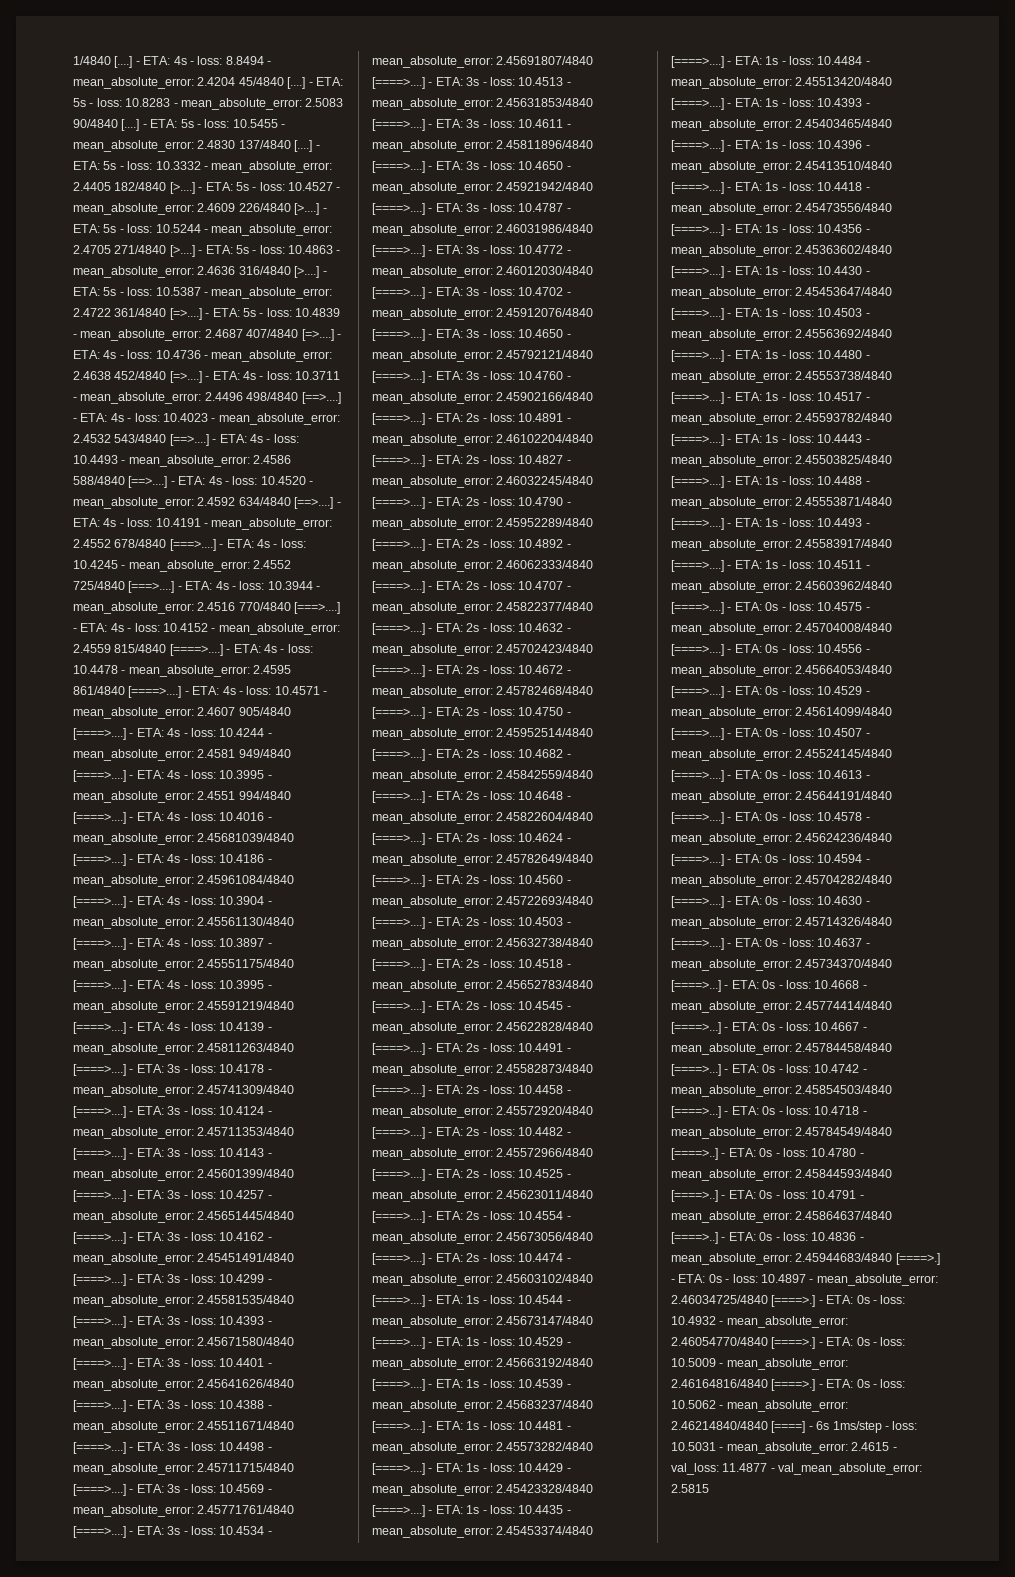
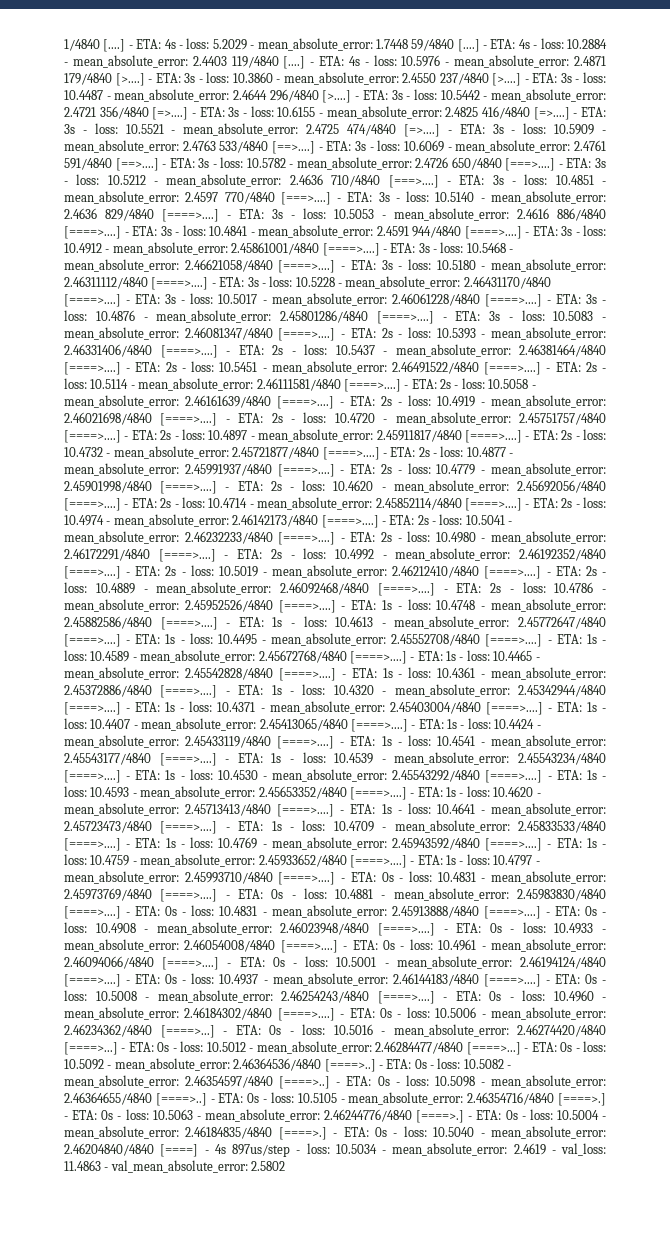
[225,56,271,65] [73,77,343,89] [73,98,344,110] [73,119,285,131] [73,140,320,152] [73,161,333,173] [73,182,341,194] [73,203,327,215] [73,224,333,236] [73,245,341,257] [73,266,327,278] [73,287,333,299] [73,308,340,320] [73,329,341,341] [73,350,333,362] [73,371,340,383] [73,392,341,404] [73,413,340,425] [73,434,299,446] [73,455,292,467] [73,476,313,488] [73,497,341,509] [73,518,333,530] [73,539,306,551] [73,560,292,572] [73,581,320,593] [73,602,236,614] 8.8494 - mean_absolute_error: 2.4204 45/4840 [....] - ETA: 5s - loss: 10.8283 - mean_absolute_error: 2.5083 90/4840 [....] - ETA: 5s - loss: 10.5455 - mean_absolute_error: 2.4830 137/4840 [....] - ETA: 5s - loss: 10.3332 - mean_absolute_error: 2.4405 182/4840 [>....] - ETA: 5s - loss: 10.4527 - mean_absolute_error: 2.4609 226/4840 [>....] - ETA: 5s - loss: 10.5244 - mean_absolute_error: 2.4705 271/4840 [>....] - ETA: 5s - loss: 10.4863 - mean_absolute_error: 2.4636 316/4840 [>....] - ETA: 5s - loss: 10.5387 - mean_absolute_error: 2.4722 361/4840 [=>....] - ETA: 5s - loss: 10.4839 - mean_absolute_error: 2.4687 407/4840 [=>....] - ETA: 4s - loss: 10.4736 - mean_absolute_error: 2.4638 452/4840 [=>....] - ETA: 4s - loss: 10.3711 - mean_absolute_error: 2.4496 498/4840 [==>....] - ETA: 4s - loss: 10.4023 - mean_absolute_error: 2.4532 543/4840 [==>....] - ETA: 4s - loss: 10.4493 - mean_absolute_error: 2.4586 588/4840 [==>....] - ETA: 4s - loss: 10.4520 - mean_absolute_error: 2.4592 634/4840 [==>....] - ETA: 4s - loss: 10.4191 - mean_absolute_error: 2.4552 678/4840 [===>....] - ETA: 4s - loss: 10.4245 - mean_absolute_error: 2.4552 725/4840 [===>....] - ETA: 4s - loss: 10.3944 - mean_absolute_error: 2.4516 -> [212,38,608,52] [64,55,607,69] [64,72,606,86] [64,89,606,103] [64,106,606,120] [64,123,607,137] [64,140,607,154] [64,157,606,171] [64,174,606,188] [64,191,219,204] 5.2029 - mean_absolute_error: 1.7448 59/4840 [....] - ETA: 4s - loss: 10.2884 - mean_absolute_error: 2.4403 119/4840 [....] - ETA: 4s - loss: 10.5976 - mean_absolute_error: 2.4871 179/4840 [>....] - ETA: 3s - loss: 10.3860 - mean_absolute_error: 2.4550 237/4840 [>....] - ETA: 3s - loss: 10.4487 - mean_absolute_error: 2.4644 296/4840 [>....] - ETA: 3s - loss: 10.5442 - mean_absolute_error: 2.4721 356/4840 [=>....] - ETA: 3s - loss: 10.6155 - mean_absolute_error: 2.4825 416/4840 [=>....] - ETA: 3s - loss: 10.5521 - mean_absolute_error: 2.4725 474/4840 [=>....] - ETA: 3s - loss: 10.5909 - mean_absolute_error: 2.4763 533/4840 [==>....] - ETA: 3s - loss: 10.6069 - mean_absolute_error: 2.4761 591/4840 [==>....] - ETA: 3s - loss: 10.5782 - mean_absolute_error: 2.4726 650/4840 [===>....] - ETA: 3s - loss: 10.5212 - mean_absolute_error: 2.4636 710/4840 [===>....] - ETA: 3s - loss: 10.4851 - mean_absolute_error: 2.4597
[110,623,340,635] [73,644,313,656] [73,665,292,677] [73,686,327,698] [73,707,291,719] [73,728,272,740] [73,749,291,761] [73,770,272,782] [73,791,291,803] [73,812,272,824] [73,833,295,845] [73,854,272,866] [73,875,295,887] [73,896,272,908] [73,917,295,929] [73,938,272,950] [73,959,295,971] [73,980,272,992] [73,1001,295,1013] [73,1022,272,1034] [73,1043,295,1055] [73,1064,272,1076] [73,1085,295,1097] [73,1106,272,1118] [73,1127,295,1139] [73,1148,272,1160] [73,1169,295,1181] [73,1190,272,1202] [73,1211,295,1223] [73,1232,272,1244] [73,1253,295,1265] [73,1274,272,1286] [73,1295,295,1307] [73,1316,272,1328] [73,1337,295,1349] [73,1358,272,1370] [73,1379,295,1391] [73,1400,272,1412] [73,1421,295,1433] [73,1442,272,1454] [73,1463,295,1475] [73,1484,272,1496] [73,1505,295,1517] [73,1526,272,1538] [372,56,594,68] [372,77,571,89] [372,98,594,110] [372,119,571,131] [372,140,594,152] [372,161,571,173] [372,182,594,194] [372,203,571,215] [372,224,594,236] [372,245,571,257] [372,266,594,278] [372,287,571,299] [372,308,594,320] [372,329,571,341] [372,350,594,362] [372,371,571,383] [372,392,594,404] [372,413,571,425] [372,434,594,446] [372,455,571,467] [372,476,594,488] [372,497,571,509] [372,518,594,530] [372,539,571,551] [372,560,594,572] [372,581,571,593] [372,602,594,614] [372,623,571,635] [372,644,594,656] [372,665,571,677] [372,686,594,698] [372,707,571,719] [372,728,594,740] [372,749,571,761] [372,770,594,782] [372,791,571,803] [372,812,594,824] [372,833,571,845] [372,854,594,866] [372,875,571,887] [372,896,594,908] [372,917,571,929] [372,938,594,950] [372,959,571,971] [372,980,594,992] [372,1001,571,1013] [372,1022,594,1034] [372,1043,571,1055] [372,1064,594,1076] [372,1085,571,1097] [372,1106,594,1118] [372,1127,571,1139] [372,1148,594,1160] [372,1169,571,1181] [372,1190,594,1202] [372,1211,571,1223] [372,1232,594,1244] [372,1253,571,1265] [372,1274,594,1286] [372,1295,571,1307] [372,1316,594,1328] [372,1337,571,1349] [372,1358,594,1370] 4s - loss: 10.4152 - mean_absolute_error: 2.4559 815/4840 [====>....] - ETA: 4s - loss: 10.4478 - mean_absolute_error: 2.4595 861/4840 [====>....] - ETA: 4s - loss: 10.4571 - mean_absolute_error: 2.4607 905/4840 [====>....] - ETA: 4s - loss: 10.4244 - mean_absolute_error: 2.4581 949/4840 [====>....] - ETA: 4s - loss: 10.3995 - mean_absolute_error: 2.4551 994/4840 [====>....] - ETA: 4s - loss: 10.4016 - mean_absolute_error: 2.45681039/4840 [====>....] - ETA: 4s - loss: 10.4186 - mean_absolute_error: 2.45961084/4840 [====>....] - ETA: 4s - loss: 10.3904 - mean_absolute_error: 2.45561130/4840 [====>....] - ETA: 4s - loss: 10.3897 - mean_absolute_error: 2.45551175/4840 [====>....] - ETA: 4s - loss: 10.3995 - mean_absolute_error: 2.45591219/4840 [====>....] - ETA: 4s - loss: 10.4139 - mean_absolute_error: 2.45811263/4840 [====>....] - ETA: 3s - loss: 10.4178 - mean_absolute_error: 2.45741309/4840 [====>....] - ETA: 3s - loss: 10.4124 - mean_absolute_error: 2.45711353/4840 [====>....] - ETA: 3s - loss: 10.4143 - mean_absolute_error: 2.45601399/4840 [====>....] - ETA: 3s - loss: 10.4257 - mean_absolute_error: 2.45651445/4840 [====>....] - ETA: 3s - loss: 10.4162 - mean_absolute_error: 2.45451491/4840 [====>....] - ETA: 3s - loss: 10.4299 - mean_absolute_error: 2.45581535/4840 [====>....] - ETA: 3s - loss: 10.4393 - mean_absolute_error: 2.45671580/4840 [====>....] - ETA: 3s - loss: 10.4401 - mean_absolute_error: 2.45641626/4840 [====>....] - ETA: 3s - loss: 10.4388 - mean_absolute_error: 2.45511671/4840 [====>....] - ETA: 3s - loss: 10.4498 - mean_absolute_error: 2.45711715/4840 [====>....] - ETA: 3s - loss: 10.4569 - mean_absolute_error: 2.45771761/4840 [====>....] - ETA: 3s - loss: 10.4534 - mean_absolute_error: 2.45691807/4840 [====>....] - ETA: 3s - loss: 10.4513 - mean_absolute_error: 2.45631853/4840 [====>....] - ETA: 3s - loss: 10.4611 - mean_absolute_error: 2.45811896/4840 [====>....] - ETA: 3s - loss: 10.4650 - mean_absolute_error: 2.45921942/4840 [====>....] - ETA: 3s - loss: 10.4787 - mean_absolute_error: 2.46031986/4840 [====>....] - ETA: 3s - loss: 10.4772 - mean_absolute_error: 2.46012030/4840 [====>....] - ETA: 3s - loss: 10.4702 - mean_absolute_error: 2.45912076/4840 [====>....] - ETA: 3s - loss: 10.4650 - mean_absolute_error: 2.45792121/4840 [====>....] - ETA: 3s - loss: 10.4760 - mean_absolute_error: 2.45902166/4840 [====>....] - ETA: 2s - loss: 10.4891 - mean_absolute_error: 2.46102204/4840 [====>....] - ETA: 2s - loss: 10.4827 - mean_absolute_error: 2.46032245/4840 [====>....] - ETA: 2s - loss: 10.4790 - mean_absolute_error: 2.45952289/4840 [====>....] - ETA: 2s - loss: 10.4892 - mean_absolute_error: 2.46062333/4840 [====>....] - ETA: 2s - loss: 10.4707 - mean_absolute_error: 2.45822377/4840 [====>....] - ETA: 2s - loss: 10.4632 - mean_absolute_error: 2.45702423/4840 [====>....] - ETA: 2s - loss: 10.4672 - mean_absolute_error: 2.45782468/4840 [====>....] - ETA: 2s - loss: 10.4750 - mean_absolute_error: 2.45952514/4840 [====>....] - ETA: 2s - loss: 10.4682 - mean_absolute_error: 2.45842559/4840 [====>....] - ETA: 2s - loss: 10.4648 - mean_absolute_error: 2.45822604/4840 [====>....] - ETA: 2s - loss: 10.4624 - mean_absolute_error: 2.45782649/4840 [====>....] - ETA: 2s - loss: 10.4560 - mean_absolute_error: 2.45722693/4840 [====>....] - ETA: 2s - loss: 10.4503 - mean_absolute_error: 2.45632738/4840 [====>....] - ETA: 2s - loss: 10.4518 - mean_absolute_error: 2.45652783/4840 [====>....] - ETA: 2s - loss: 10.4545 - mean_absolute_error: 2.45622828/4840 [====>....] - ETA: 2s - loss: 10.4491 - mean_absolute_error: 2.45582873/4840 [====>....] - ETA: 2s - loss: 10.4458 - mean_absolute_error: 2.45572920/4840 [====>....] - ETA: 2s - loss: 10.4482 - mean_absolute_error: 2.45572966/4840 [====>....] - ETA: 2s - loss: 10.4525 - mean_absolute_error: 2.45623011/4840 [====>....] - ETA: 2s - loss: 10.4554 - mean_absolute_error: 2.45673056/4840 [====>....] - ETA: 2s - loss: 10.4474 - mean_absolute_error: 2.45603102/4840 [====>....] - ETA: 1s - loss: 10.4544 - mean_absolute_error: 2.45673147/4840 [====>....] - ETA: 1s - loss: 10.4529 - mean_absolute_error: 2.45663192/4840 -> [378,191,606,204] [64,208,606,222] [64,225,606,239] [64,242,514,256] [64,259,606,273] [64,276,551,290] [64,293,606,307] [64,310,606,324] [64,327,606,341] [64,344,606,358] [64,361,606,375] [64,378,536,392] [64,395,606,409] [64,412,606,426] [64,429,606,443] [64,446,514,460] [64,463,607,477] [64,480,606,494] [64,497,606,511] [64,514,513,528] [64,531,607,545] [64,548,606,562] [64,565,606,579] [64,582,606,596] [64,599,607,613] [64,616,606,630] [64,633,606,647] [64,650,540,664] [64,667,606,681] [64,684,606,698] [64,701,606,715] [64,718,541,732] [64,735,607,749] [64,753,151,765] 3s - loss: 10.5140 - mean_absolute_error: 2.4636 829/4840 [====>....] - ETA: 3s - loss: 10.5053 - mean_absolute_error: 2.4616 886/4840 [====>....] - ETA: 3s - loss: 10.4841 - mean_absolute_error: 2.4591 944/4840 [====>....] - ETA: 3s - loss: 10.4912 - mean_absolute_error: 2.45861001/4840 [====>....] - ETA: 3s - loss: 10.5468 - mean_absolute_error: 2.46621058/4840 [====>....] - ETA: 3s - loss: 10.5180 - mean_absolute_error: 2.46311112/4840 [====>....] - ETA: 3s - loss: 10.5228 - mean_absolute_error: 2.46431170/4840 [====>....] - ETA: 3s - loss: 10.5017 - mean_absolute_error: 2.46061228/4840 [====>....] - ETA: 3s - loss: 10.4876 - mean_absolute_error: 2.45801286/4840 [====>....] - ETA: 3s - loss: 10.5083 - mean_absolute_error: 2.46081347/4840 [====>....] - ETA: 2s - loss: 10.5393 - mean_absolute_error: 2.46331406/4840 [====>....] - ETA: 2s - loss: 10.5437 - mean_absolute_error: 2.46381464/4840 [====>....] - ETA: 2s - loss: 10.5451 - mean_absolute_error: 2.46491522/4840 [====>....] - ETA: 2s - loss: 10.5114 - mean_absolute_error: 2.46111581/4840 [====>....] - ETA: 2s - loss: 10.5058 - mean_absolute_error: 2.46161639/4840 [====>....] - ETA: 2s - loss: 10.4919 - mean_absolute_error: 2.46021698/4840 [====>....] - ETA: 2s - loss: 10.4720 - mean_absolute_error: 2.45751757/4840 [====>....] - ETA: 2s - loss: 10.4897 - mean_absolute_error: 2.45911817/4840 [====>....] - ETA: 2s - loss: 10.4732 - mean_absolute_error: 2.45721877/4840 [====>....] - ETA: 2s - loss: 10.4877 - mean_absolute_error: 2.45991937/4840 [====>....] - ETA: 2s - loss: 10.4779 - mean_absolute_error: 2.45901998/4840 [====>....] - ETA: 2s - loss: 10.4620 - mean_absolute_error: 2.45692056/4840 [====>....] - ETA: 2s - loss: 10.4714 - mean_absolute_error: 2.45852114/4840 [====>....] - ETA: 2s - loss: 10.4974 - mean_absolute_error: 2.46142173/4840 [====>....] - ETA: 2s - loss: 10.5041 - mean_absolute_error: 2.46232233/4840 [====>....] - ETA: 2s - loss: 10.4980 - mean_absolute_error: 2.46172291/4840 [====>....] - ETA: 2s - loss: 10.4992 - mean_absolute_error: 2.46192352/4840 [====>....] - ETA: 2s - loss: 10.5019 - mean_absolute_error: 2.46212410/4840 [====>....] - ETA: 2s - loss: 10.4889 - mean_absolute_error: 2.46092468/4840 [====>....] - ETA: 2s - loss: 10.4786 - mean_absolute_error: 2.45952526/4840 [====>....] - ETA: 1s - loss: 10.4748 - mean_absolute_error: 2.45882586/4840 [====>....] - ETA: 1s - loss: 10.4613 - mean_absolute_error: 2.45772647/4840 [====>....] - ETA: 1s - loss: 10.4495 - mean_absolute_error: 2.45552708/4840 [====>....] - ETA: 1s - loss: 10.4589 - mean_absolute_error: 2.45672768/4840 [====>....] - ETA: 1s - loss: 10.4465 - mean_absolute_error: 2.45542828/4840 [====>....] - ETA: 1s - loss: 10.4361 - mean_absolute_error: 2.45372886/4840 [====>....] - ETA: 1s - loss: 10.4320 - mean_absolute_error: 2.45342944/4840 [====>....] - ETA: 1s - loss: 10.4371 - mean_absolute_error: 2.45403004/4840 [====>....] - ETA: 1s - loss: 10.4407 - mean_absolute_error: 2.45413065/4840 [====>....] - ETA: 1s - loss: 10.4424 - mean_absolute_error: 2.45433119/4840 [====>....] - ETA: 1s - loss: 10.4541 - mean_absolute_error: 2.45543177/4840
[496,1400,594,1409] [372,1421,571,1433] [372,1442,594,1454] [372,1463,571,1475] [372,1484,594,1496] [372,1505,571,1517] [372,1526,594,1538] [671,56,870,68] [671,77,893,89] [671,98,870,110] [671,119,893,131] [671,140,870,152] [671,161,893,173] [671,182,870,194] [671,203,893,215] [671,224,870,236] [671,245,893,257] [671,266,870,278] [671,287,893,299] [671,308,870,320] [671,329,893,341] [671,350,870,362] [671,371,893,383] [671,392,870,404] [671,413,893,425] [671,434,870,446] [671,455,893,467] [671,476,870,488] [671,497,893,509] [671,518,870,530] [671,539,893,551] [671,560,870,572] [671,581,893,593] [671,602,870,614] [671,623,893,635] [671,644,870,656] [671,665,893,677] [671,686,870,698] [671,707,893,719] [671,728,870,740] [671,749,893,761] [671,770,870,782] [671,791,893,803] [671,812,870,824] [671,833,893,845] [671,854,870,866] [671,875,893,887] [671,896,870,908] [671,917,893,929] [671,938,870,950] [671,959,893,971] [671,980,867,992] [671,1001,893,1013] [671,1022,867,1034] [671,1043,893,1055] [671,1064,867,1076] [671,1085,893,1097] [671,1106,867,1118] [671,1127,893,1139] [671,1148,864,1160] [671,1169,893,1181] [671,1190,864,1202] [671,1211,893,1223] [671,1232,864,1244] [671,1253,940,1265] [671,1274,938,1286] [671,1295,906,1307] [671,1316,848,1328] [671,1337,906,1349] [671,1358,848,1370] [671,1379,906,1391] [671,1400,848,1412] [671,1421,918,1433] [671,1442,890,1454] 2.45683237/4840 [====>....] - ETA: 1s - loss: 10.4481 - mean_absolute_error: 2.45573282/4840 [====>....] - ETA: 1s - loss: 10.4429 - mean_absolute_error: 2.45423328/4840 [====>....] - ETA: 1s - loss: 10.4435 - mean_absolute_error: 2.45453374/4840 [====>....] - ETA: 1s - loss: 10.4484 - mean_absolute_error: 2.45513420/4840 [====>....] - ETA: 1s - loss: 10.4393 - mean_absolute_error: 2.45403465/4840 [====>....] - ETA: 1s - loss: 10.4396 - mean_absolute_error: 2.45413510/4840 [====>....] - ETA: 1s - loss: 10.4418 - mean_absolute_error: 2.45473556/4840 [====>....] - ETA: 1s - loss: 10.4356 - mean_absolute_error: 2.45363602/4840 [====>....] - ETA: 1s - loss: 10.4430 - mean_absolute_error: 2.45453647/4840 [====>....] - ETA: 1s - loss: 10.4503 - mean_absolute_error: 2.45563692/4840 [====>....] - ETA: 1s - loss: 10.4480 - mean_absolute_error: 2.45553738/4840 [====>....] - ETA: 1s - loss: 10.4517 - mean_absolute_error: 2.45593782/4840 [====>....] - ETA: 1s - loss: 10.4443 - mean_absolute_error: 2.45503825/4840 [====>....] - ETA: 1s - loss: 10.4488 - mean_absolute_error: 2.45553871/4840 [====>....] - ETA: 1s - loss: 10.4493 - mean_absolute_error: 2.45583917/4840 [====>....] - ETA: 1s - loss: 10.4511 - mean_absolute_error: 2.45603962/4840 [====>....] - ETA: 0s - loss: 10.4575 - mean_absolute_error: 2.45704008/4840 [====>....] - ETA: 0s - loss: 10.4556 - mean_absolute_error: 2.45664053/4840 [====>....] - ETA: 0s - loss: 10.4529 - mean_absolute_error: 2.45614099/4840 [====>....] - ETA: 0s - loss: 10.4507 - mean_absolute_error: 2.45524145/4840 [====>....] - ETA: 0s - loss: 10.4613 - mean_absolute_error: 2.45644191/4840 [====>....] - ETA: 0s - loss: 10.4578 - mean_absolute_error: 2.45624236/4840 [====>....] - ETA: 0s - loss: 10.4594 - mean_absolute_error: 2.45704282/4840 [====>....] - ETA: 0s - loss: 10.4630 - mean_absolute_error: 2.45714326/4840 [====>....] - ETA: 0s - loss: 10.4637 - mean_absolute_error: 2.45734370/4840 [====>...] - ETA: 0s - loss: 10.4668 - mean_absolute_error: 2.45774414/4840 [====>...] - ETA: 0s - loss: 10.4667 - mean_absolute_error: 2.45784458/4840 [====>...] - ETA: 0s - loss: 10.4742 - mean_absolute_error: 2.45854503/4840 [====>...] - ETA: 0s - loss: 10.4718 - mean_absolute_error: 2.45784549/4840 [====>..] - ETA: 0s - loss: 10.4780 - mean_absolute_error: 2.45844593/4840 [====>..] - ETA: 0s - loss: 10.4791 - mean_absolute_error: 2.45864637/4840 [====>..] - ETA: 0s - loss: 10.4836 - mean_absolute_error: 2.45944683/4840 [====>.] - ETA: 0s - loss: 10.4897 - mean_absolute_error: 2.46034725/4840 [====>.] - ETA: 0s - loss: 10.4932 - mean_absolute_error: 2.46054770/4840 [====>.] - ETA: 0s - loss: 10.5009 - mean_absolute_error: 2.46164816/4840 [====>.] - ETA: 0s - loss: 10.5062 - mean_absolute_error: 2.46214840/4840 [====] - 6s 1ms/step - loss: 10.5031 - mean_absolute_error: 2.4615 -> [518,753,606,765] [64,769,606,783] [64,786,541,800] [64,803,607,817] [64,820,606,834] [64,837,606,851] [64,854,540,868] [64,871,606,885] [64,888,607,902] [64,905,606,919] [64,922,606,936] [64,939,606,953] [64,956,606,970] [64,973,606,987] [64,990,606,1004] [64,1007,606,1021] [64,1024,606,1038] [64,1041,606,1055] [64,1058,512,1072] [64,1075,607,1089] [64,1092,606,1106] [64,1109,606,1123] [64,1126,606,1140] [64,1143,546,1157] 2.45543234/4840 [====>....] - ETA: 1s - loss: 10.4530 - mean_absolute_error: 2.45543292/4840 [====>....] - ETA: 1s - loss: 10.4593 - mean_absolute_error: 2.45653352/4840 [====>....] - ETA: 1s - loss: 10.4620 - mean_absolute_error: 2.45713413/4840 [====>....] - ETA: 1s - loss: 10.4641 - mean_absolute_error: 2.45723473/4840 [====>....] - ETA: 1s - loss: 10.4709 - mean_absolute_error: 2.45833533/4840 [====>....] - ETA: 1s - loss: 10.4769 - mean_absolute_error: 2.45943592/4840 [====>....] - ETA: 1s - loss: 10.4759 - mean_absolute_error: 2.45933652/4840 [====>....] - ETA: 1s - loss: 10.4797 - mean_absolute_error: 2.45993710/4840 [====>....] - ETA: 0s - loss: 10.4831 - mean_absolute_error: 2.45973769/4840 [====>....] - ETA: 0s - loss: 10.4881 - mean_absolute_error: 2.45983830/4840 [====>....] - ETA: 0s - loss: 10.4831 - mean_absolute_error: 2.45913888/4840 [====>....] - ETA: 0s - loss: 10.4908 - mean_absolute_error: 2.46023948/4840 [====>....] - ETA: 0s - loss: 10.4933 - mean_absolute_error: 2.46054008/4840 [====>....] - ETA: 0s - loss: 10.4961 - mean_absolute_error: 2.46094066/4840 [====>....] - ETA: 0s - loss: 10.5001 - mean_absolute_error: 2.46194124/4840 [====>....] - ETA: 0s - loss: 10.4937 - mean_absolute_error: 2.46144183/4840 [====>....] - ETA: 0s - loss: 10.5008 - mean_absolute_error: 2.46254243/4840 [====>....] - ETA: 0s - loss: 10.4960 - mean_absolute_error: 2.46184302/4840 [====>....] - ETA: 0s - loss: 10.5006 - mean_absolute_error: 2.46234362/4840 [====>...] - ETA: 0s - loss: 10.5016 - mean_absolute_error: 2.46274420/4840 [====>...] - ETA: 0s - loss: 10.5012 - mean_absolute_error: 2.46284477/4840 [====>...] - ETA: 0s - loss: 10.5092 - mean_absolute_error: 2.46364536/4840 [====>..] - ETA: 0s - loss: 10.5082 - mean_absolute_error: 2.46354597/4840 [====>..] - ETA: 0s - loss: 10.5098 - mean_absolute_error: 2.46364655/4840 [====>..] - ETA: 0s - loss: 10.5105 - mean_absolute_error: 2.46354716/4840 [====>.] - ETA: 0s - loss: 10.5063 - mean_absolute_error: 2.46244776/4840 [====>.] - ETA: 0s - loss: 10.5004 - mean_absolute_error: 2.46184835/4840 [====>.] - ETA: 0s - loss: 10.5040 - mean_absolute_error: 2.46204840/4840 [====] - 4s 897us/step - loss: 10.5034 - mean_absolute_error: 2.4619
[722,1463,768,1472] 11.4877 -> [64,1160,101,1171] 11.4863
[671,1484,709,1493] 2.5815 -> [251,1161,286,1171] 2.5802

